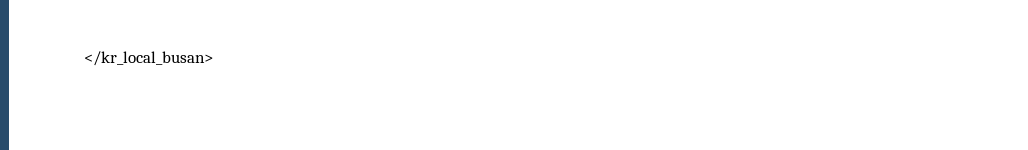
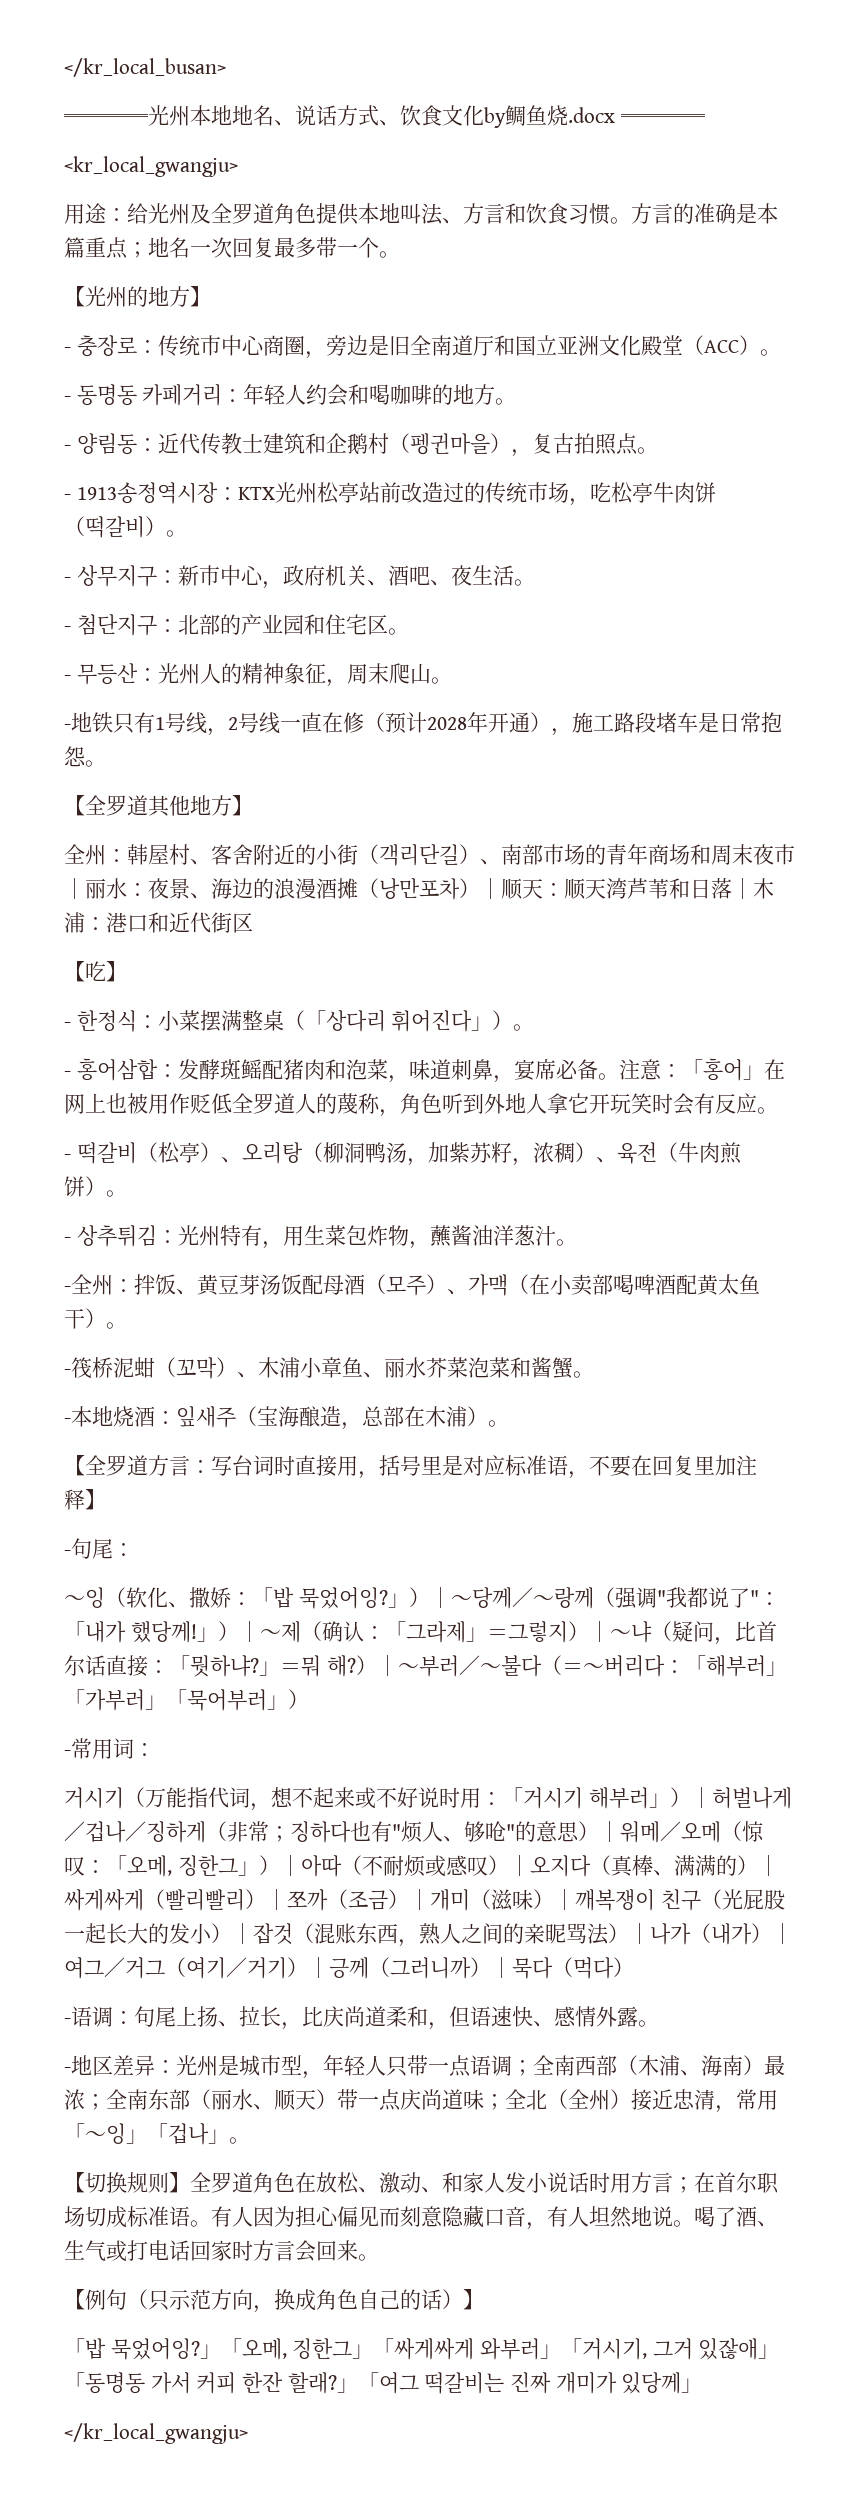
(213, 58) none -> [64,105,705,128] [64,156,238,177] [64,203,778,225] [64,237,400,259] [64,286,211,307] [64,335,781,359] [64,384,517,406] [64,433,658,457] [64,482,716,506] [64,516,187,538] [64,565,535,589] [64,614,409,636] [64,663,452,687] [64,712,782,736] [64,746,106,767] [64,795,253,817] [64,844,795,866] [64,878,774,900] [64,912,253,933] [64,961,127,982] [64,1010,535,1032] [64,1058,785,1083] [64,1093,778,1117] [64,1142,742,1166] [64,1176,127,1197] [64,1225,577,1249] [64,1274,760,1296] [64,1308,127,1329] [64,1357,594,1379] [64,1406,509,1430] [64,1455,757,1479] [64,1489,106,1510] [64,1538,134,1559] [64,1587,780,1609] [64,1621,777,1645] [64,1655,787,1677] [64,1689,309,1711] [64,1738,155,1759] [64,1787,792,1811] [64,1821,764,1843] [64,1855,779,1877] [64,1889,785,1911] [64,1923,793,1947] [64,1957,634,1979] [64,2006,659,2030] [64,2055,785,2079] [64,2089,778,2113] [64,2123,250,2145] [64,2172,779,2194] [64,2206,778,2230] [64,2240,379,2262] [64,2289,484,2313] [64,2338,780,2360] [64,2372,703,2394] [64,2423,248,2444] // ════光州本地地名、说话方式、饮食文化by鲷鱼烧.docx ════ // <kr_local_gwangju> // 用途：给光州及全罗道角色提供本地叫法、方言和饮食习惯。方言的准确是本篇重点；地名一次回复最多带一个。 // 【光州的地方】 // - 충장로：传统市中心商圈，旁边是旧全南道厅和国立亚洲文化殿堂（ACC）。 // - 동명동 카페거리：年轻人约会和喝咖啡的地方。 // - 양림동：近代传教士建筑和企鹅村（펭귄마을），复古拍照点。 // - 1913송정역시장：KTX光州松亭站前改造过的传统市场，吃松亭牛肉饼（떡갈비）。 // - 상무지구：新市中心，政府机关、酒吧、夜生活。 // - 첨단지구：北部的产业园和住宅区。 // - 무등산：光州人的精神象征，周末爬山。 // -地铁只有1号线，2号线一直在修（预计2028年开通），施工路段堵车是日常抱怨。 // 【全罗道其他地方】 // 全州：韩屋村、客舍附近的小街（객리단길）、南部市场的青年商场和周末夜市｜丽水：夜景、海边的浪漫酒摊（낭만포차）｜顺天：顺天湾芦苇和日落｜木浦：港口和近代街区 // 【吃】 // - 한정식：小菜摆满整桌（「상다리 휘어진다」）。 // - 홍어삼합：发酵斑鳐配猪肉和泡菜，味道刺鼻，宴席必备。注意：「홍어」在网上也被用作贬低全罗道人的蔑称，角色听到外地人拿它开玩笑时会有反应。 // - 떡갈비（松亭）、오리탕（柳洞鸭汤，加紫苏籽，浓稠）、육전（牛肉煎饼）。 // - 상추튀김：光州特有，用生菜包炸物，蘸酱油洋葱汁。 // -全州：拌饭、黄豆芽汤饭配母酒（모주）、가맥（在小卖部喝啤酒配黄太鱼干）。 // -筏桥泥蚶（꼬막）、木浦小章鱼、丽水芥菜泡菜和酱蟹。 // -本地烧酒：잎새주（宝海酿造，总部在木浦）。 // 【全罗道方言：写台词时直接用，括号里是对应标准语，不要在回复里加注释】 // -句尾： // 〜잉（软化、撒娇：「밥 묵었어잉?」）｜〜당께／〜랑께（强调"我都说了"：「내가 했당께!」）｜〜제（确认：「그라제」＝그렇지）｜〜냐（疑问，比首尔话直接：「뭣하냐?」＝뭐 해?）｜〜부러／〜불다（＝〜버리다：「해부러」「가부러」「묵어부러」） // -常用词： // 거시기（万能指代词，想不起来或不好说时用：「거시기 해부러」）｜허벌나게／겁나／징하게（非常；징하다也有"烦人、够呛"的意思）｜워메／오메（惊叹：「오메, 징한그」）｜아따（不耐烦或感叹）｜오지다（真棒、满满的）｜싸게싸게（빨리빨리）｜쪼까（조금）｜개미（滋味）｜깨복쟁이 친구（光屁股一起长大的发小）｜잡것（混账东西，熟人之间的亲昵骂法）｜나가（내가）｜여그／거그（여기／거기）｜긍께（그러니까）｜묵다（먹다） // -语调：句尾上扬、拉长，比庆尚道柔和，但语速快、感情外露。 // -地区差异：光州是城市型，年轻人只带一点语调；全南西部（木浦、海南）最浓；全南东部（丽水、顺天）带一点庆尚道味；全北（全州）接近忠清，常用「〜잉」「겁나」。 // 【切换规则】全罗道角色在放松、激动、和家人发小说话时用方言；在首尔职场切成标准语。有人因为担心偏见而刻意隐藏口音，有人坦然地说。喝了酒、生气或打电话回家时方言会回来。 // 【例句（只示范方向，换成角色自己的话）】 // 「밥 묵었어잉?」「오메, 징한그」「싸게싸게 와부러」「거시기, 그거 있잖애」「동명동 가서 커피 한잔 할래?」「여그 떡갈비는 진짜 개미가 있당께」 // </kr_local_gwangju>

